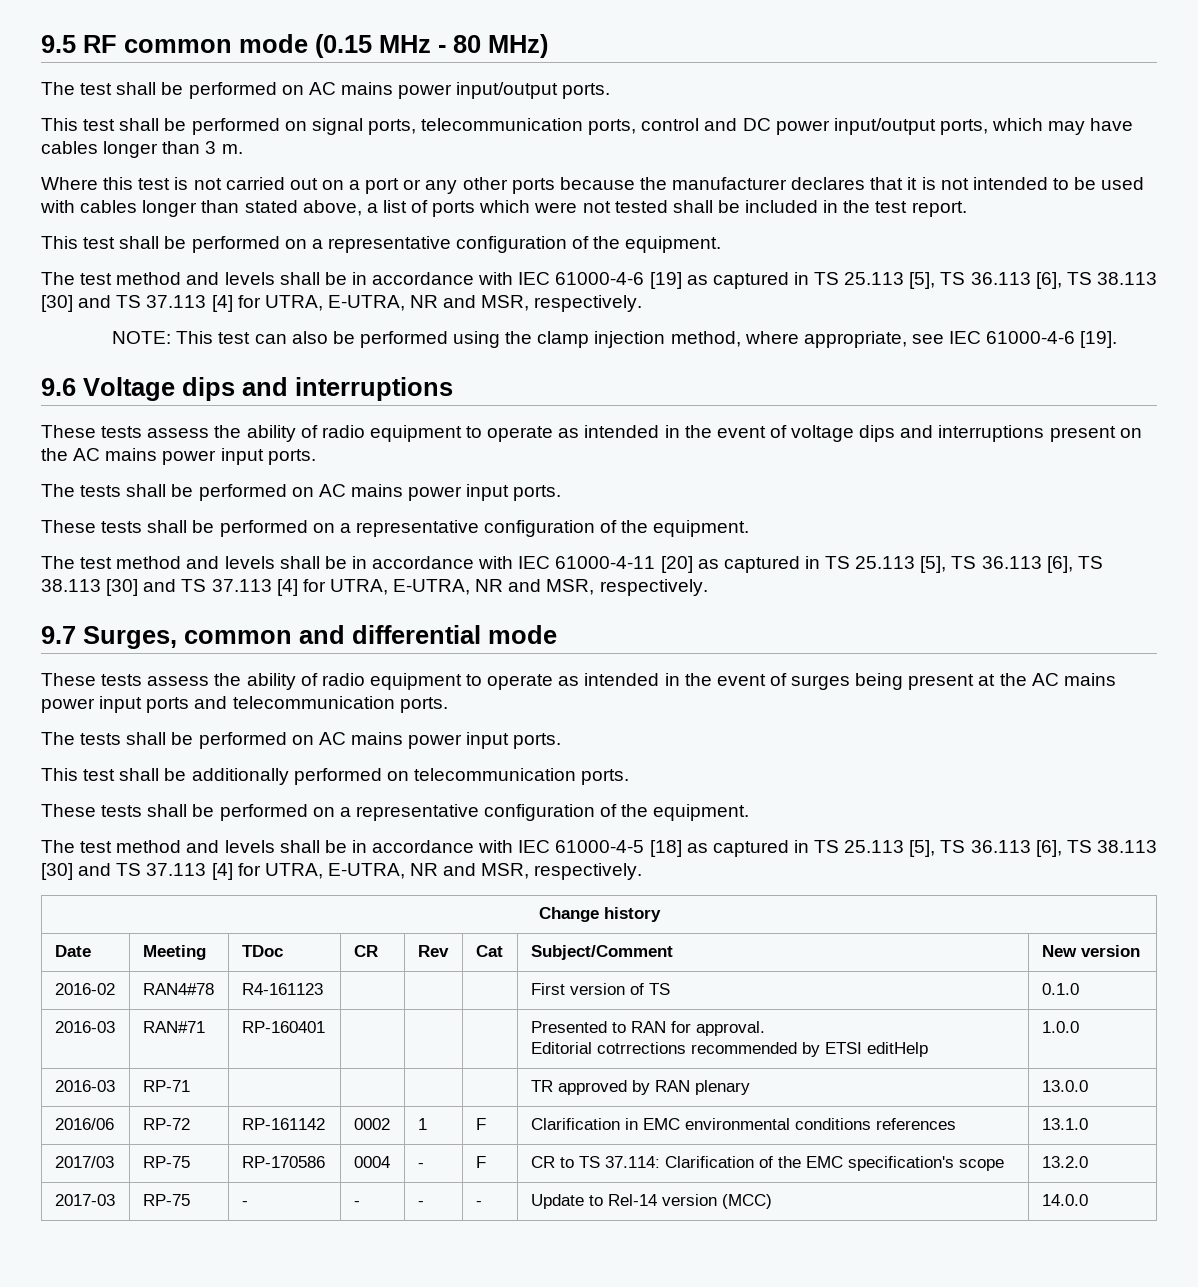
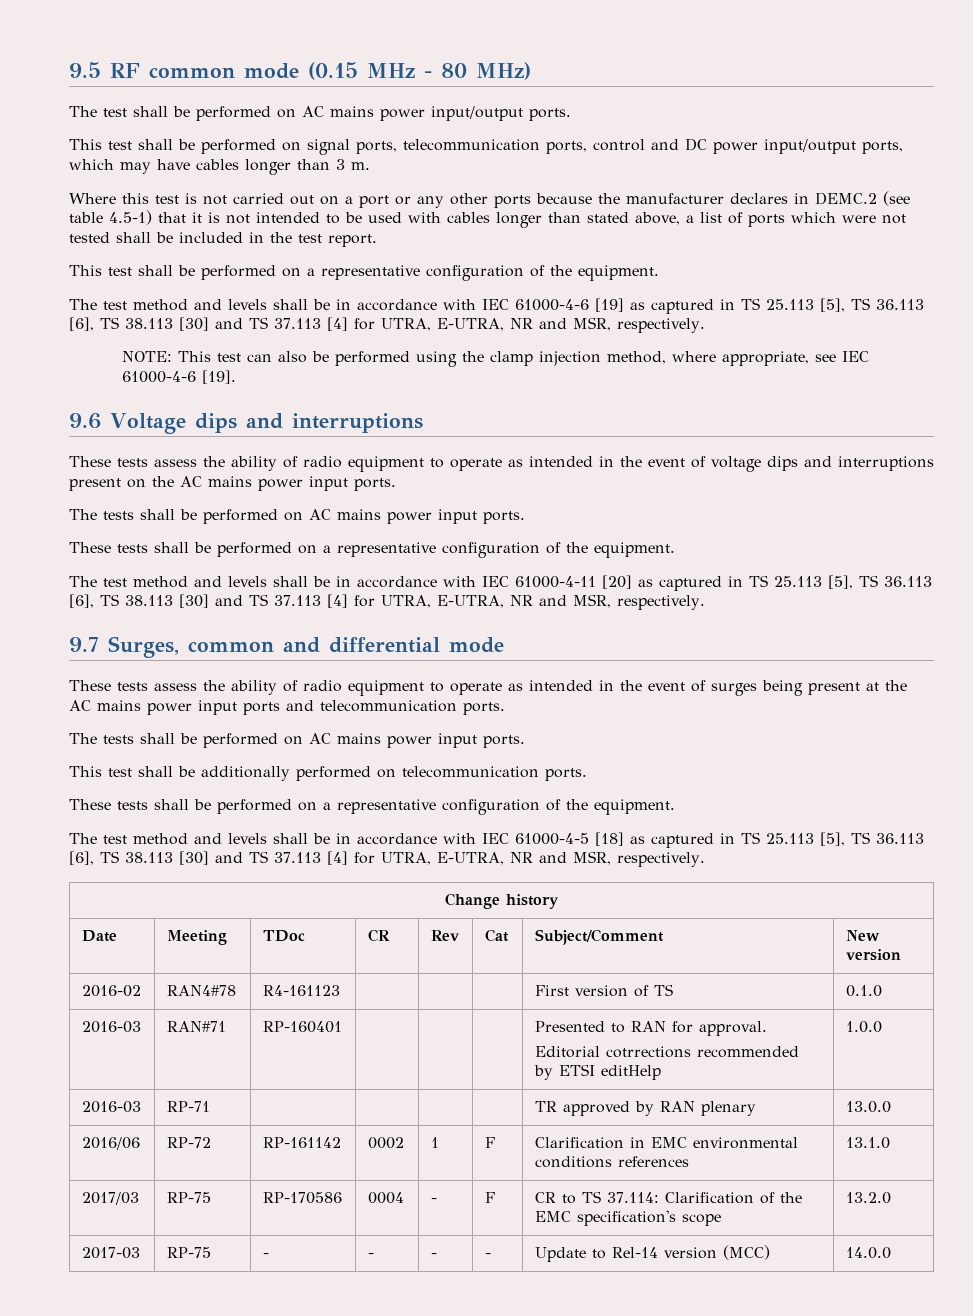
(866, 183) none -> [794,191,910,206] [69,210,152,225] in DEMC.2 (see table 4.5-1)

